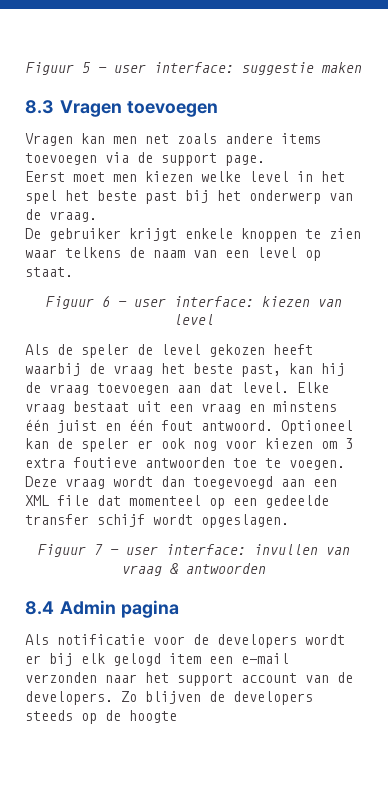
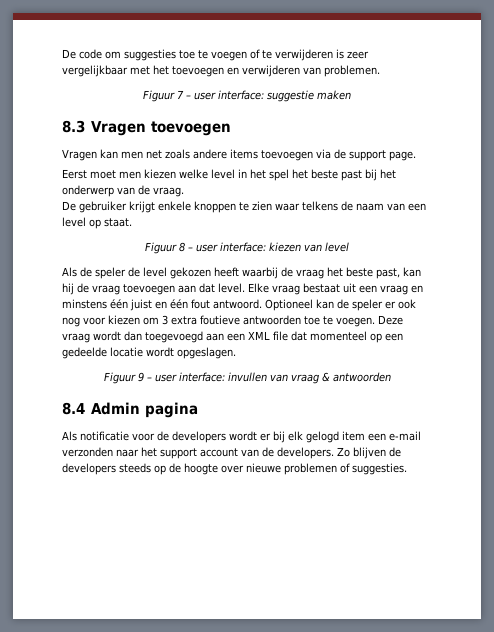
[26,62,91,75] Figuur 5 -> [62,49,369,61] [62,65,380,77] [143,90,184,102] De code om suggesties toe te voegen of te verwijderen is zeer vergelijkbaar met het toevoegen en verwijderen van problemen. // Figuur 7
[102,295,110,307] 6 -> [179,242,185,252] 8
[25,514,145,527] transfer schijf -> [110,347,143,357] locatie
[94,544,103,555] 7 -> [137,372,144,382] 9
(177, 716) none -> [221,463,407,475] over nieuwe problemen of suggesties.

